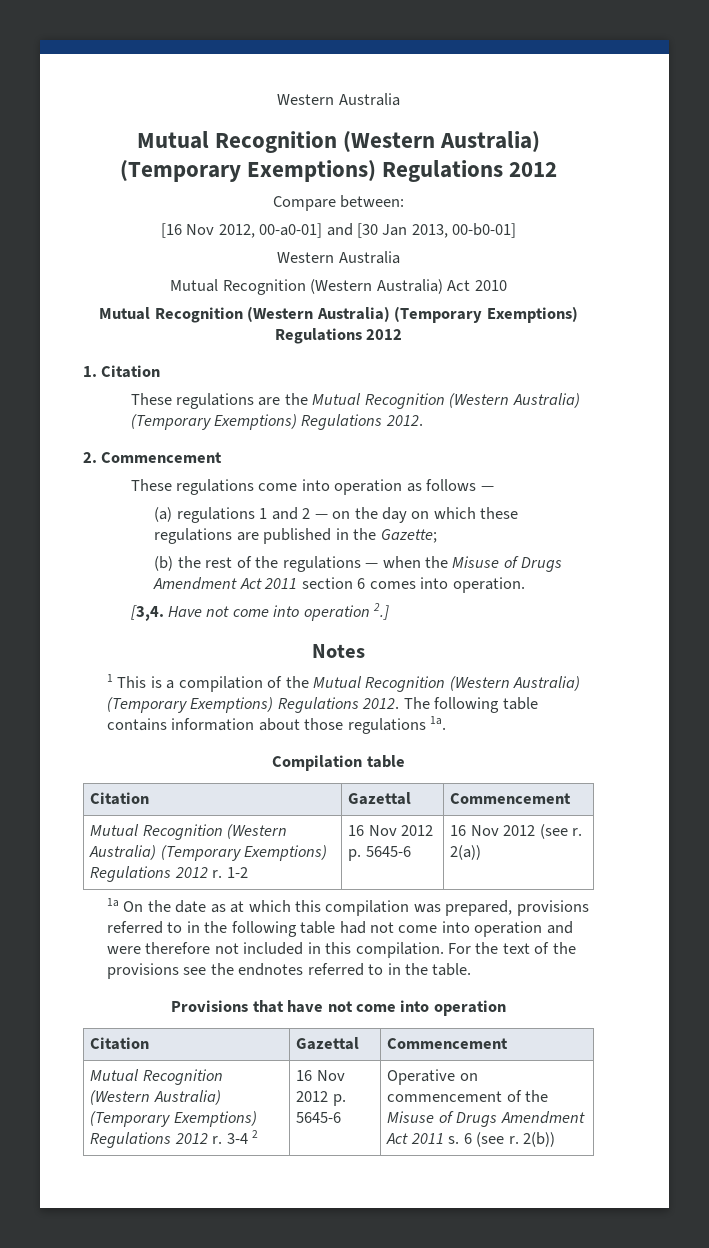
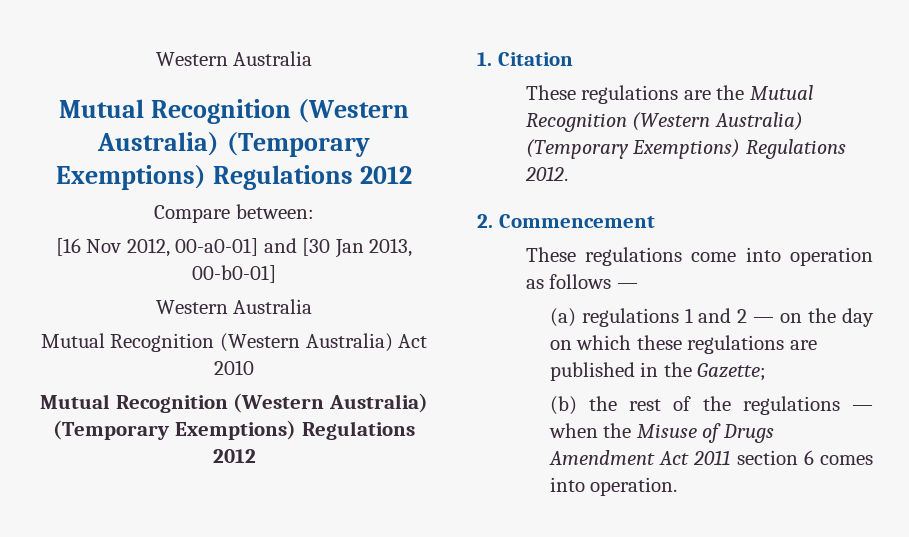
[130,603,390,621] [312,644,365,658] [106,674,581,692] [106,697,538,713] [106,716,447,734] [272,755,405,771] [90,792,150,805] [348,792,412,805] [450,793,572,804] [90,824,288,840] [89,845,328,861] [90,866,248,882] [348,825,434,836] [348,846,411,861] [450,824,583,839] [450,845,482,860] [106,898,589,916] [106,921,573,937] [106,942,576,958] [106,963,472,979] [171,1000,506,1016] [90,1037,150,1050] [296,1037,360,1050] [387,1038,509,1049] [90,1069,223,1085] [90,1090,221,1105] [90,1111,257,1127] [90,1130,259,1148] [296,1070,345,1081] [296,1091,346,1106] [296,1112,342,1123] [387,1069,478,1085] [387,1090,549,1102] [387,1111,585,1127] [386,1132,556,1147] // [3,4. Have not come into operation 2.] // Notes // 1 This is a compilation of the Mutual Recognition (Western Australia) (Temporary Exemptions) Regulations 2012. The following table contains information about those regulations 1a. // Compilation table // Citation | Gazettal | Commencement // Mutual Recognition (Western Australia) (Temporary Exemptions) Regulations 2012 r. 1-2 | 16 Nov 2012 p. 5645-6 | 16 Nov 2012 (see r. 2(a)) // 1a On the date as at which this compilation was prepared, provisions referred to in the following table had not come into operation and were therefore not included in this compilation. For the text of the provisions see the endnotes referred to in the table. // Provisions that have not come into operation // Citation | Gazettal | Commencement // Mutual Recognition (Western Australia) (Temporary Exemptions) Regulations 2012 r. 3-4 2 | 16 Nov 2012 p. 5645-6 | Operative on commencement of the Misuse of Drugs Amendment Act 2011 s. 6 (see r. 2(b)) -> (678, 486) none

